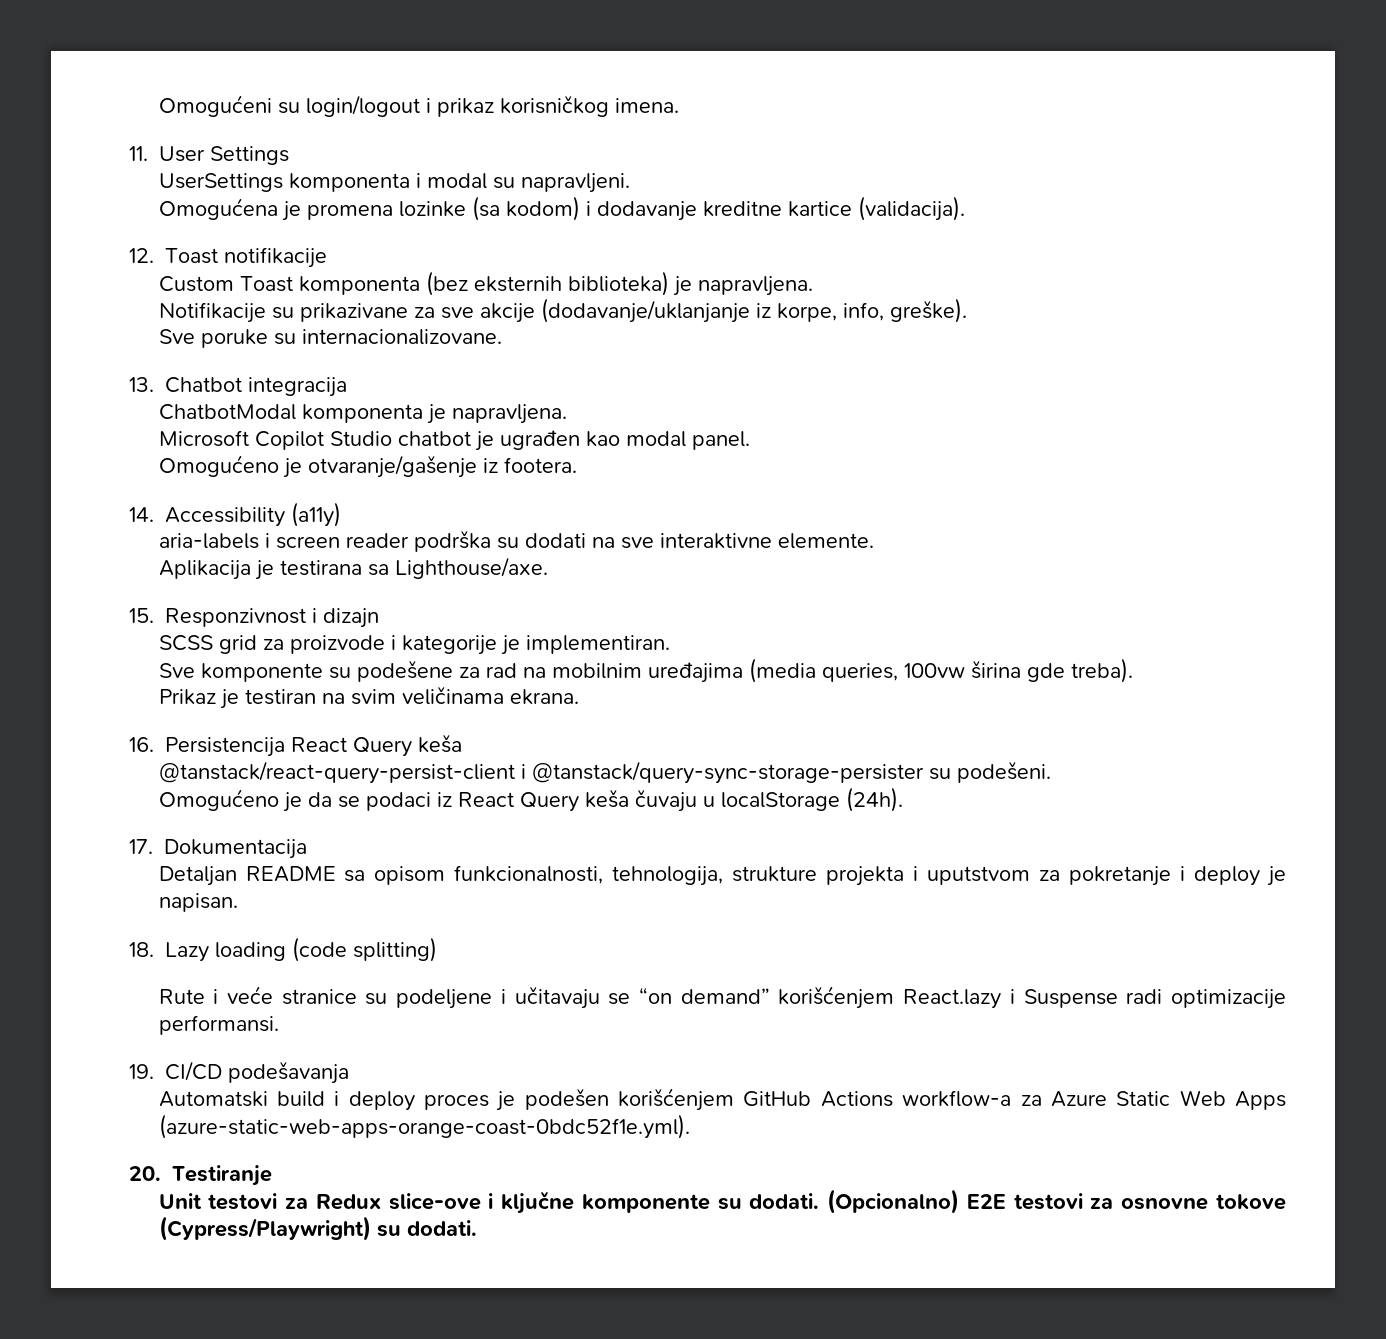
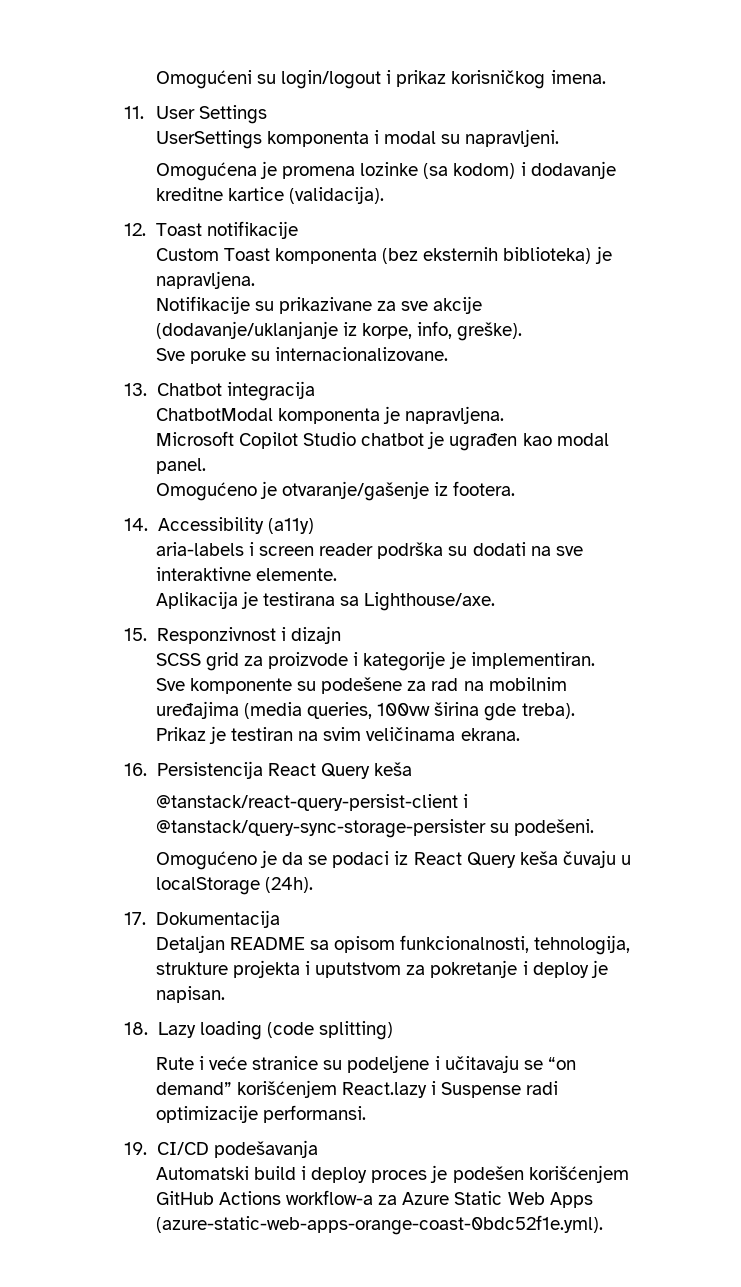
[129,1165,273,1186] [158,1189,1286,1214] [158,1216,477,1241] // 20. Testiranje // Unit testovi za Redux slice-ove i ključne komponente su dodati. (Opcionalno) E2E testovi za osnovne tokove (Cypress/Playwright) su dodati. -> (603, 1225) none

